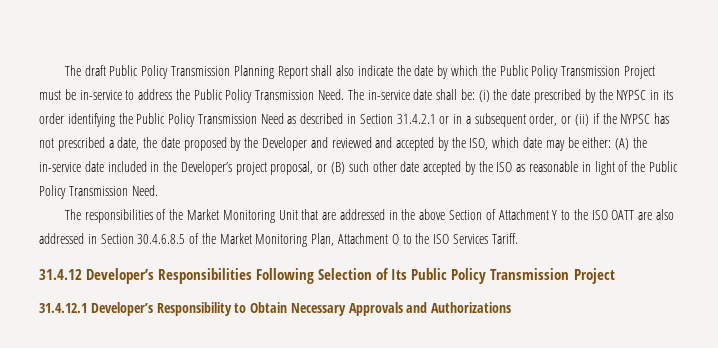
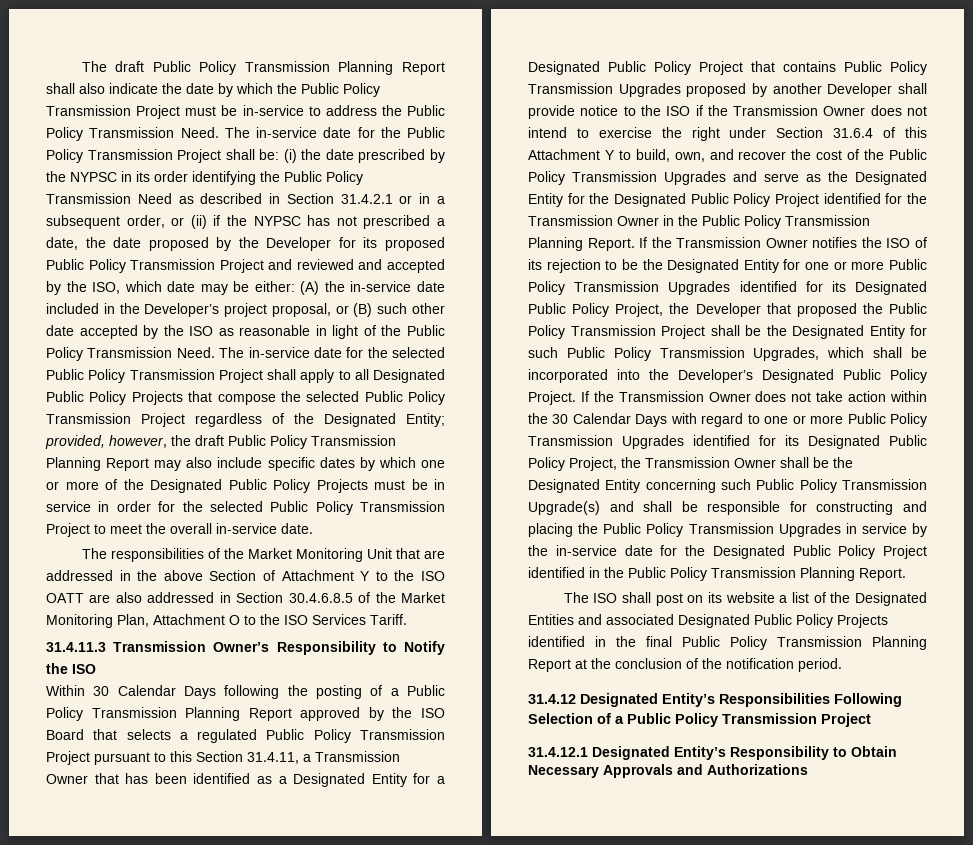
(433, 94) none -> [357,127,445,138] [46,149,222,163] for the Public Policy Transmission Project
(308, 144) none -> [338,237,445,251] [46,259,264,273] for its proposed Public Policy Transmission Project
(158, 190) none -> [219,347,445,358] [46,369,445,383] [46,391,445,405] [46,413,445,427] [45,435,396,449] [46,457,445,471] [46,479,445,493] [46,501,445,515] [46,523,313,537] The in-service date for the selected Public Policy Transmission Project shall apply to all Designated Public Policy Projects that compose the selected Public Policy Transmission Project regardless of the Designated Entity; provided, however, the draft Public Policy Transmission Planning Report may also include specific dates by which one or more of the Designated Public Policy Projects must be in service in order for the selected Public Policy Transmission Project to meet the overall in-service date.
(518, 238) none -> [46,641,445,655] [46,663,96,674] [46,685,445,699] [46,707,445,721] [46,729,445,743] [46,751,400,765] [46,773,445,787] [528,61,927,75] [528,83,927,97] [528,105,927,119] [528,127,927,141] [528,149,928,162] [528,171,927,185] [528,193,927,207] [528,215,870,229] [528,237,927,251] [528,259,927,273] [528,281,927,295] [528,303,927,317] [528,325,927,339] [528,347,927,361] [528,369,927,383] [528,391,928,405] [528,413,927,427] [528,435,927,449] [528,457,853,471] [528,479,927,493] [528,501,927,515] [528,523,927,537] [528,545,927,559] [528,567,906,581] [563,592,928,606] [528,614,888,628] [528,636,927,650] [528,658,842,672] // 31.4.11.3 Transmission Owner’s Responsibility to Notify the ISO // Within 30 Calendar Days following the posting of a Public Policy Transmission Planning Report approved by the ISO Board that selects a regulated Public Policy Transmission Project pursuant to this Section 31.4.11, a Transmission Owner that has been identified as a Designated Entity for a Designated Public Policy Project that contains Public Policy Transmission Upgrades proposed by another Developer shall provide notice to the ISO if the Transmission Owner does not intend to exercise the right under Section 31.6.4 of this Attachment Y to build, own, and recover the cost of the Public Policy Transmission Upgrades and serve as the Designated Entity for the Designated Public Policy Project identified for the Transmission Owner in the Public Policy Transmission Planning Report. If the Transmission Owner notifies the ISO of its rejection to be the Designated Entity for one or more Public Policy Transmission Upgrades identified for its Designated Public Policy Project, the Developer that proposed the Public Policy Transmission Project shall be the Designated Entity for such Public Policy Transmission Upgrades, which shall be incorporated into the Developer’s Designated Public Policy Project. If the Transmission Owner does not take action within the 30 Calendar Days with regard to one or more Public Policy Transmission Upgrades identified for its Designated Public Policy Project, the Transmission Owner shall be the Designated Entity concerning such Public Policy Transmission Upgrade(s) and shall be responsible for constructing and placing the Public Policy Transmission Upgrades in service by the in-service date for the Designated Public Policy Project identified in the Public Policy Transmission Planning Report. // The ISO shall post on its website a list of the Designated Entities and associated Designated Public Policy Projects identified in the final Public Policy Transmission Planning Report at the conclusion of the notification period.
[86,268,155,284] Developer’s -> [580,693,715,707] Designated Entity’s
[391,269,408,280] Its -> [615,716,624,724] a
[90,302,153,316] Developer’s -> [592,746,726,760] Designated Entity’s

